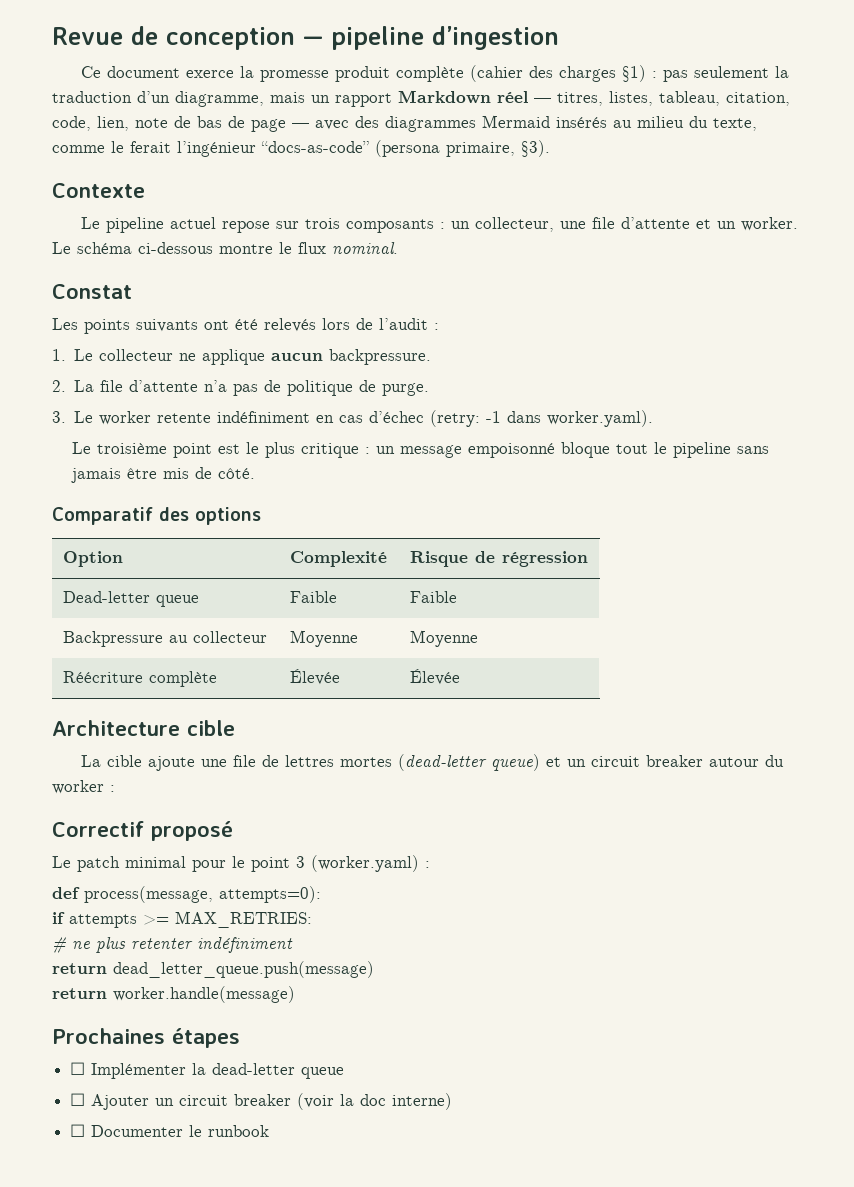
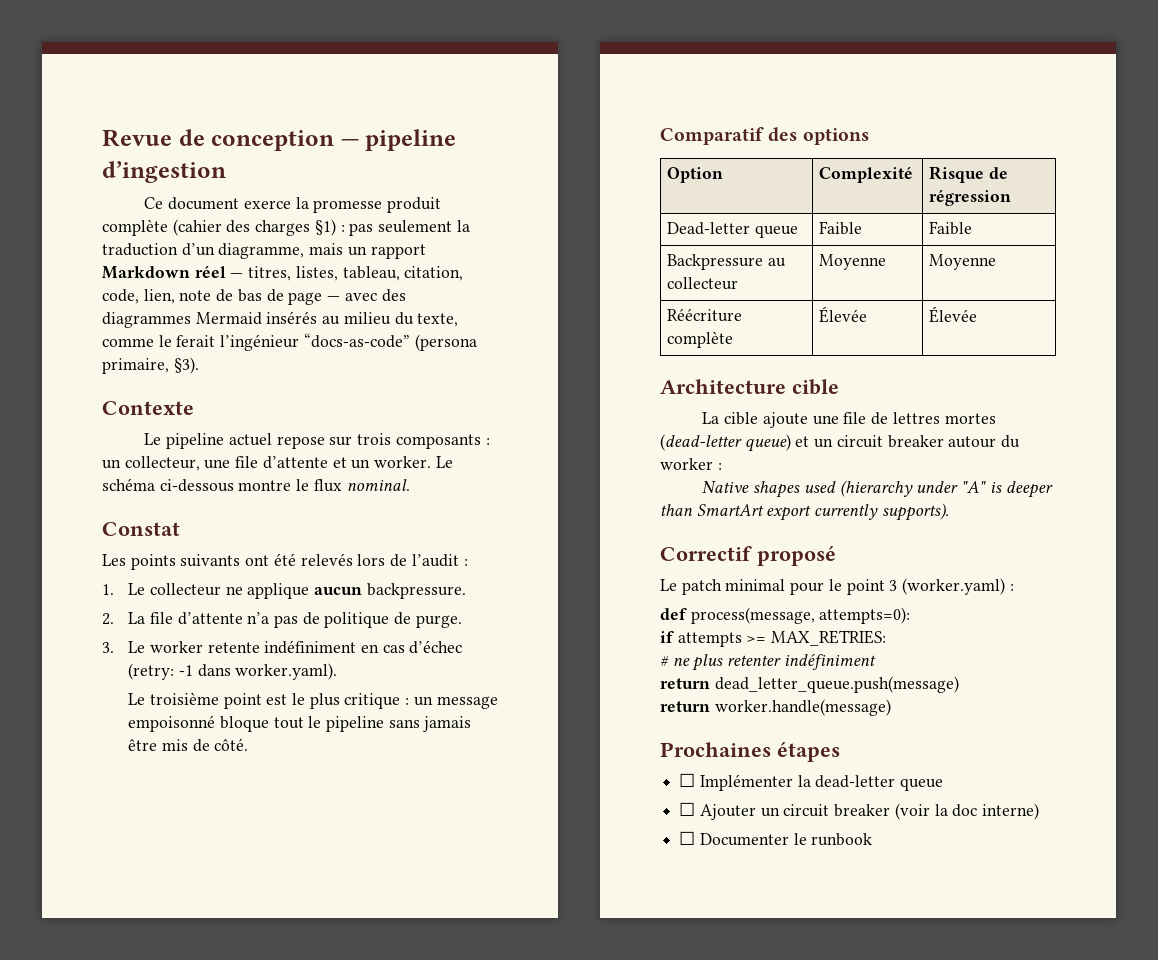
(115, 788) none -> [702,480,1053,498] [660,503,949,521] // Native shapes used (hierarchy under "A" is deeper than SmartArt export currently supports).

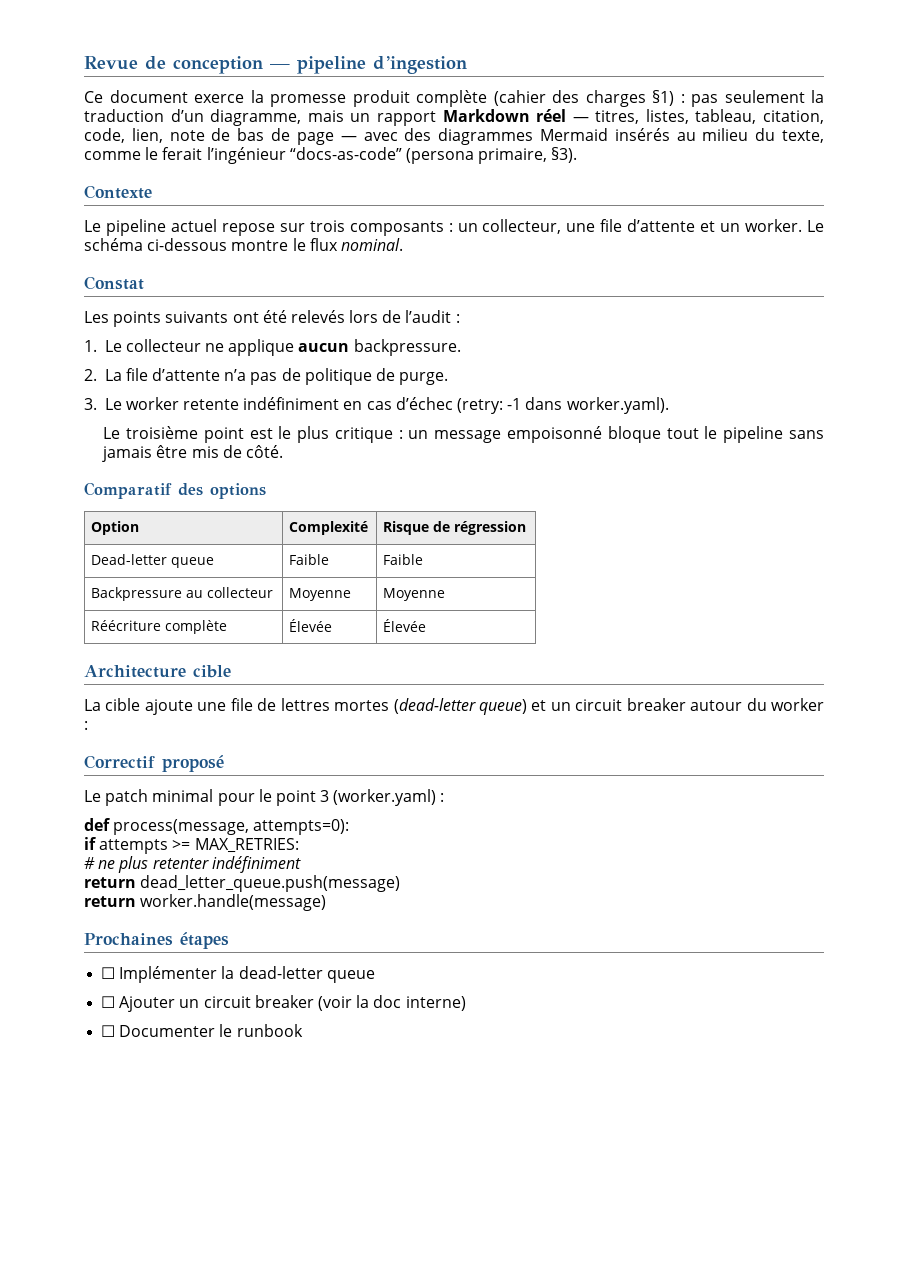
[702,480,1053,498] [660,503,949,521] // Native shapes used (hierarchy under "A" is deeper than SmartArt export currently supports). -> (88, 725) none

